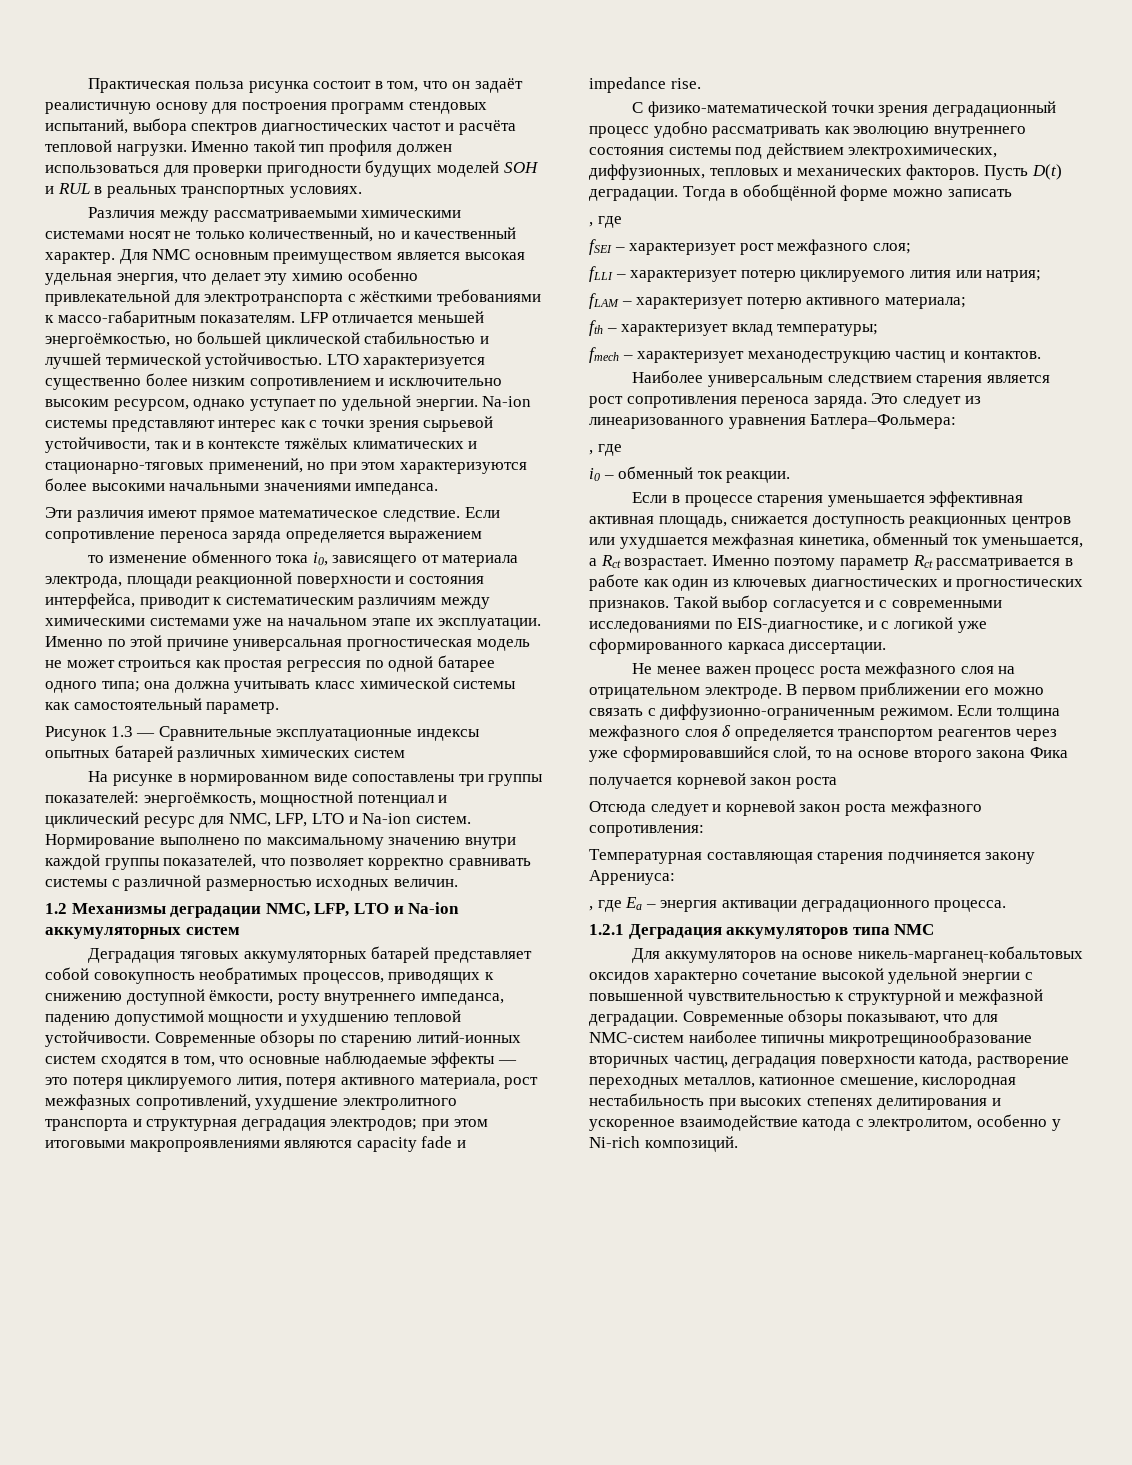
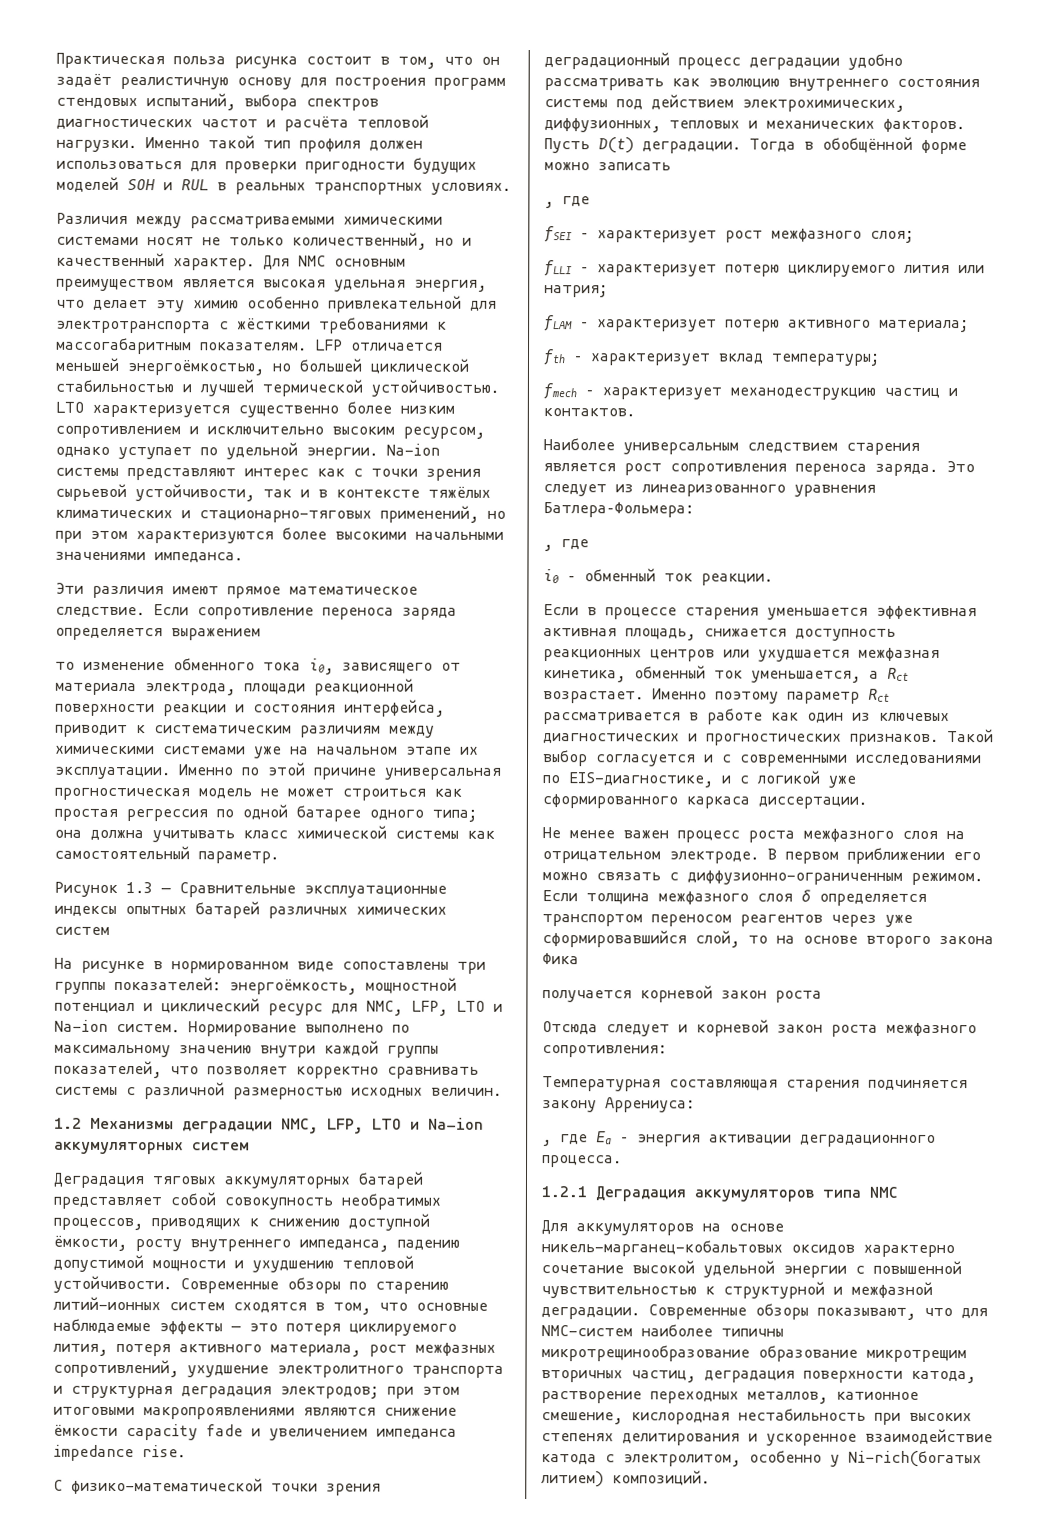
[57,310,196,327] массо-габаритным -> [56,337,192,355] массогабаритным
(391, 582) none -> [163,704,227,717] реакции
(353, 1144) none -> [384,1407,457,1416] [53,1424,118,1437] снижение ёмкости
(466, 1144) none -> [269,1428,457,1441] увеличением импеданса
(649, 132) none -> [749,57,840,70] деградации
(934, 735) none -> [651,914,732,927] переносом
(1032, 1038) none -> [758,1345,967,1363] образование микротрещим
[589,1136,640,1148] Ni-rich -> [848,1450,982,1468] [541,1471,604,1488] Ni-rich(богатых литием)

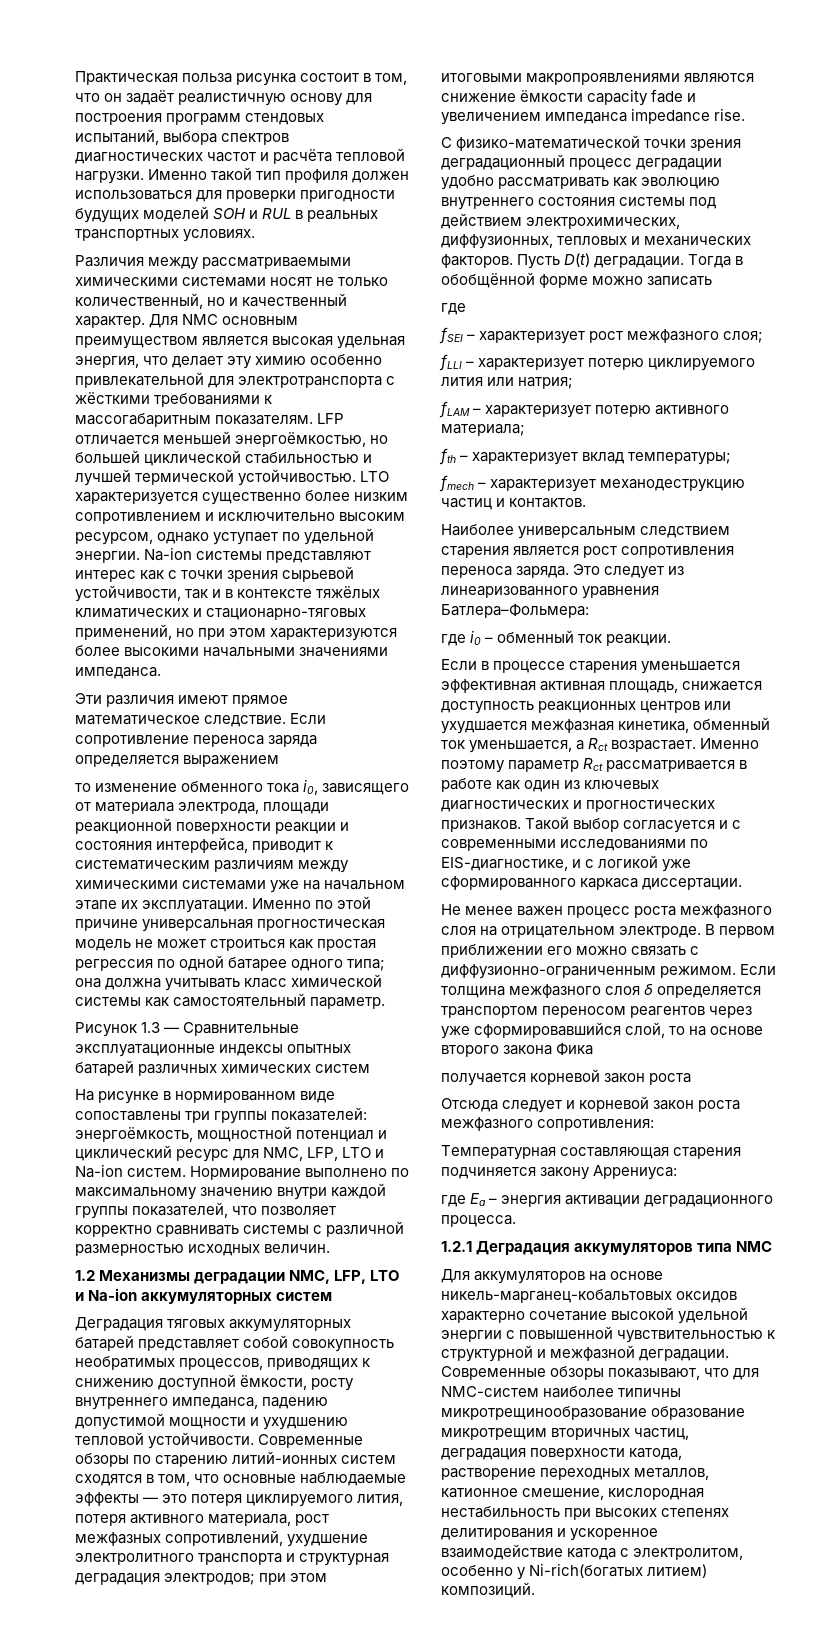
[544,201,554,209] , -> (713, 281) none
[543,539,589,552] , где // -> [441,634,466,646] где
[542,1139,552,1147] , -> (678, 1172) none

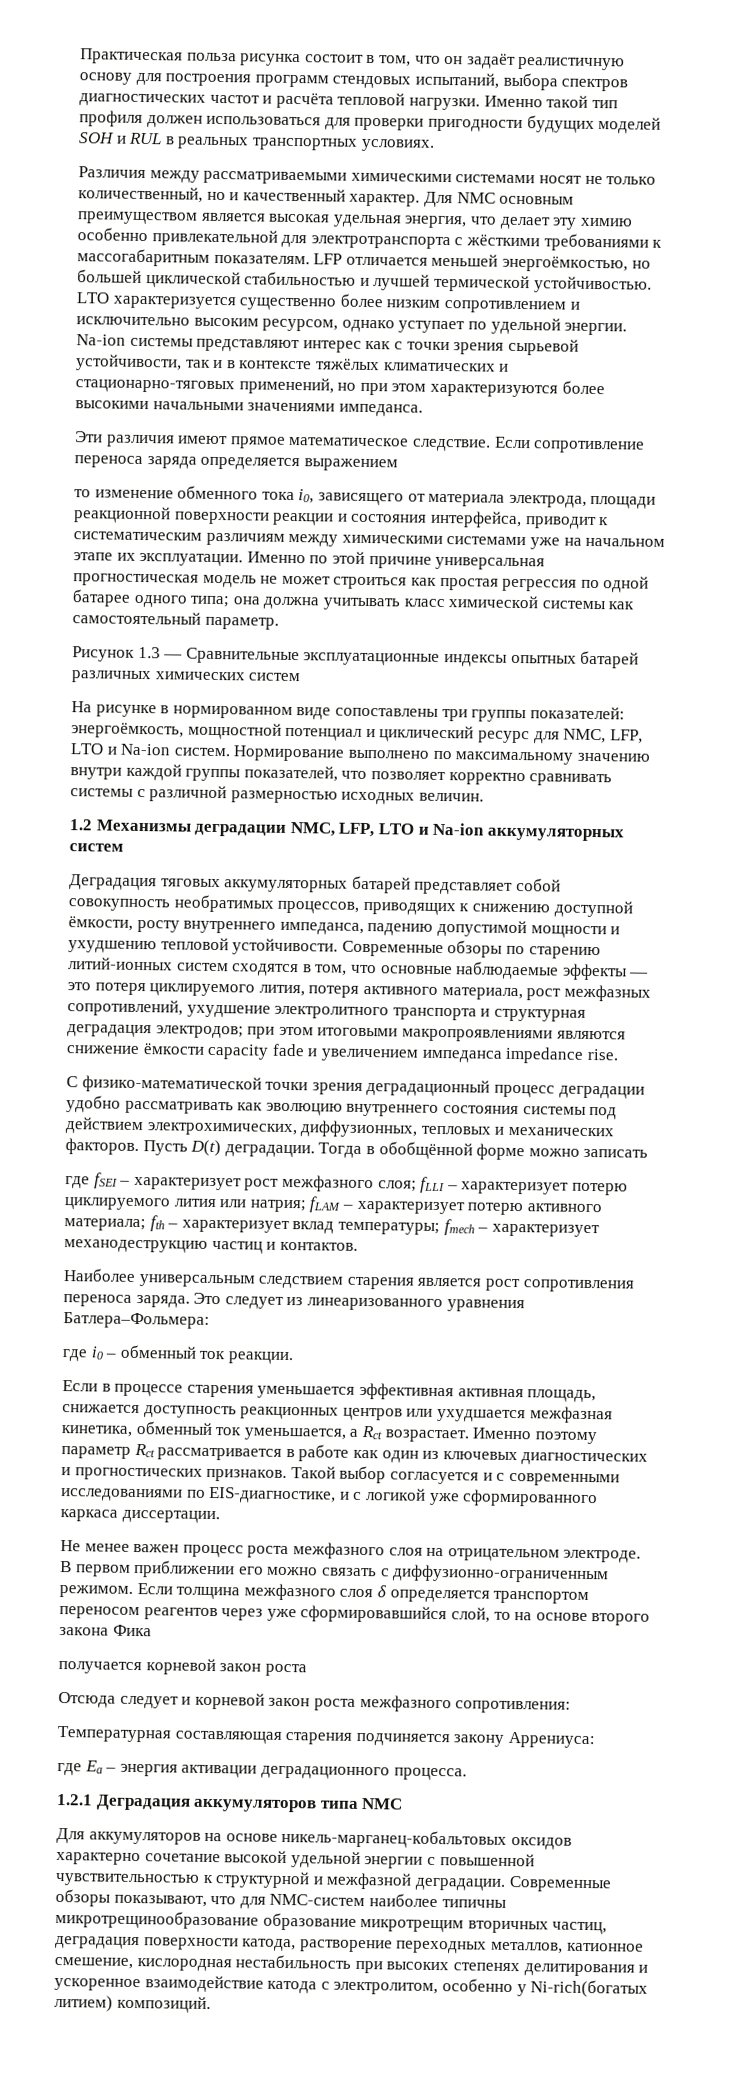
(466, 309) // -> (90, 1182) none
(764, 337) // -> (417, 1186) none
(574, 383) // -> (306, 1206) none
(525, 430) // -> (146, 1225) none
(732, 458) // -> (440, 1228) none

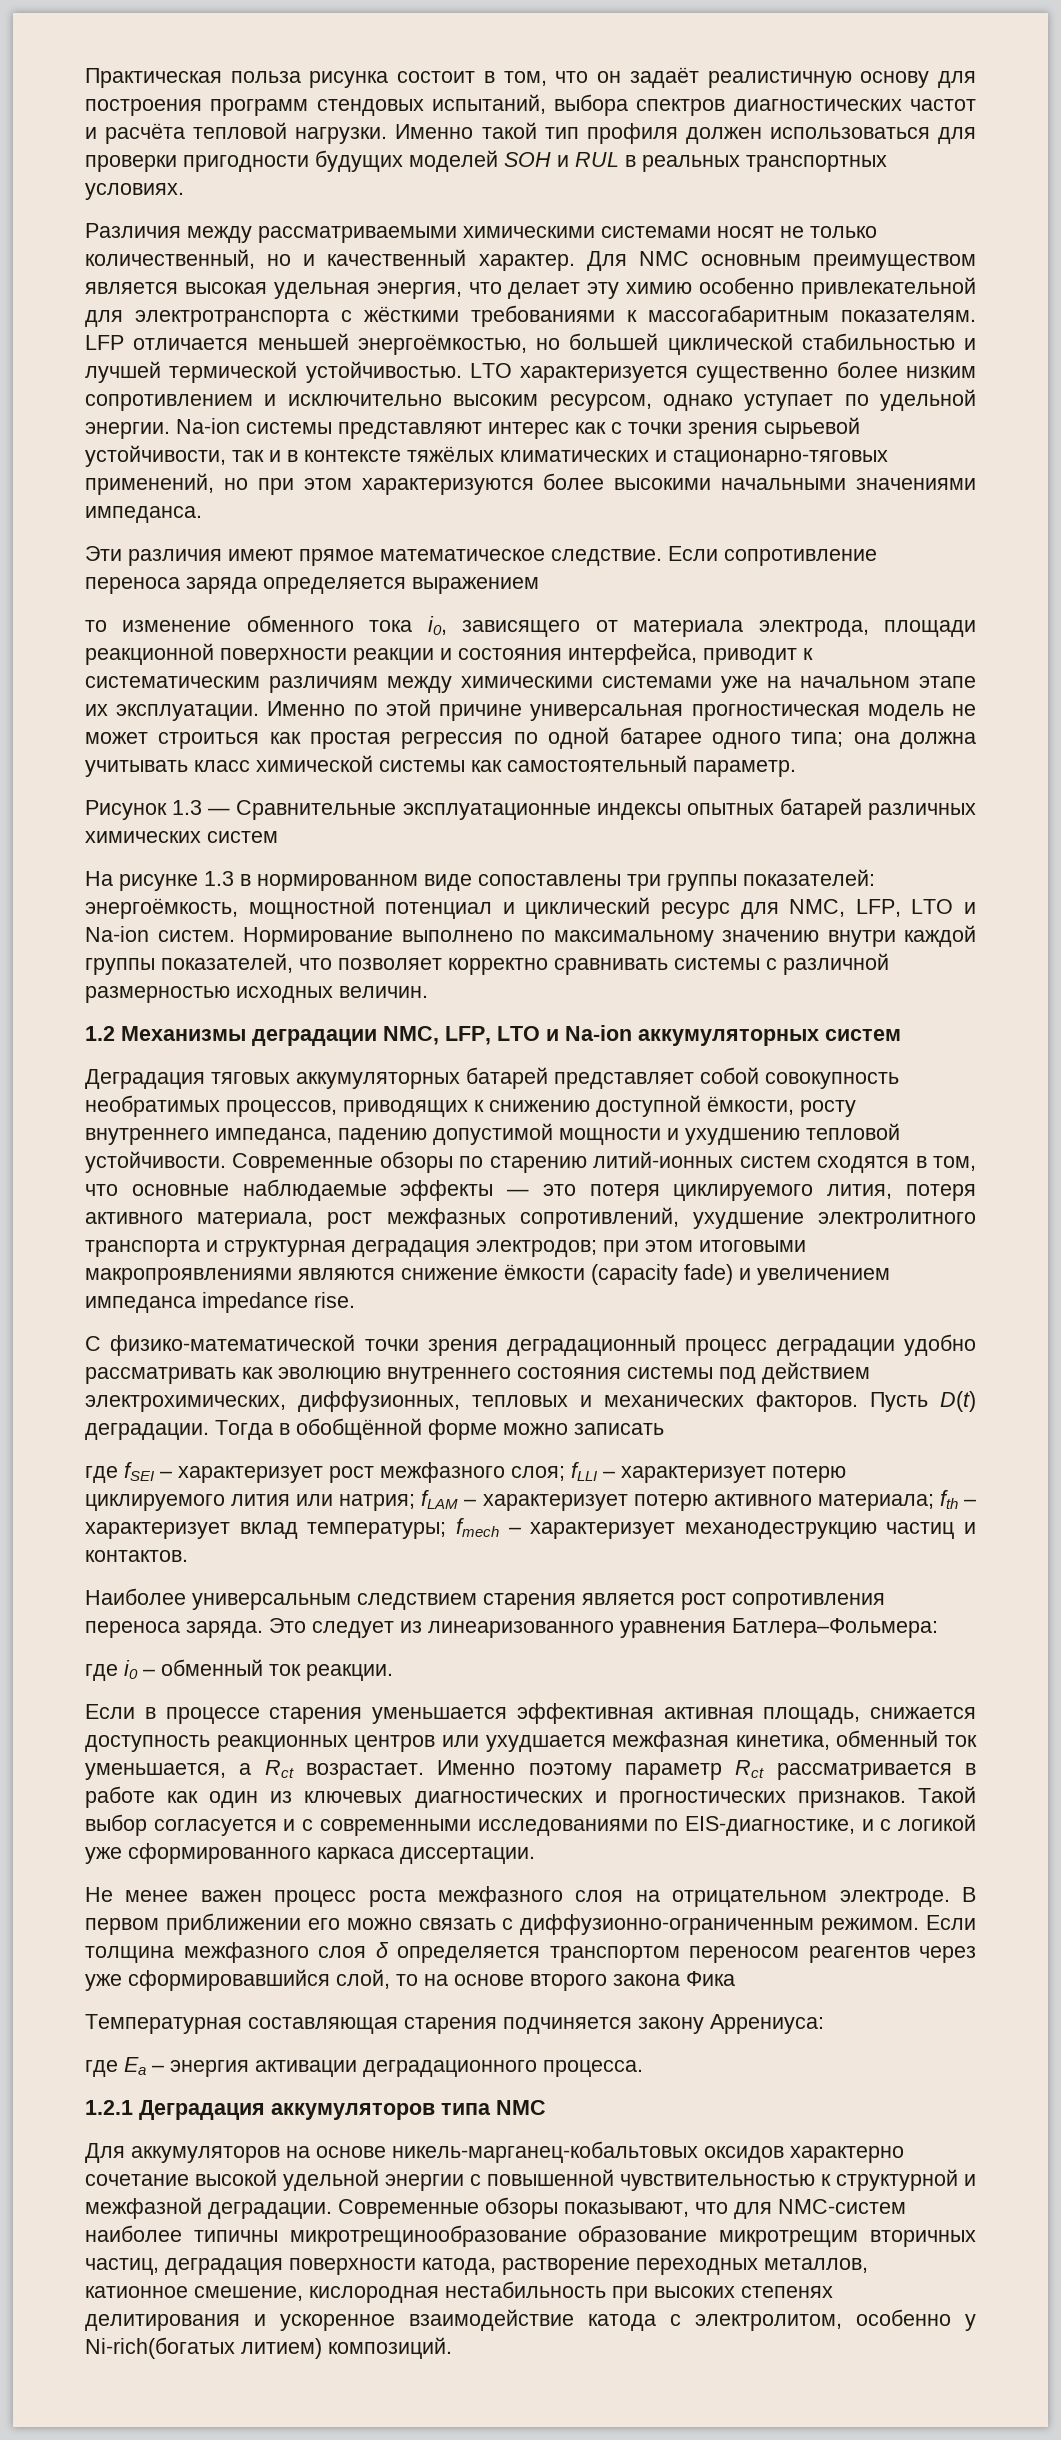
(157, 711) none -> [204,871,234,886] 1.3
[207,1043,305,1060] capacity fade -> [591,1264,733,1285] (capacity fade)
[58,1658,307,1677] [58,1691,572,1714] // получается корневой закон роста // Отсюда следует и корневой закон роста межфазного сопротивления: -> (735, 1978) none

